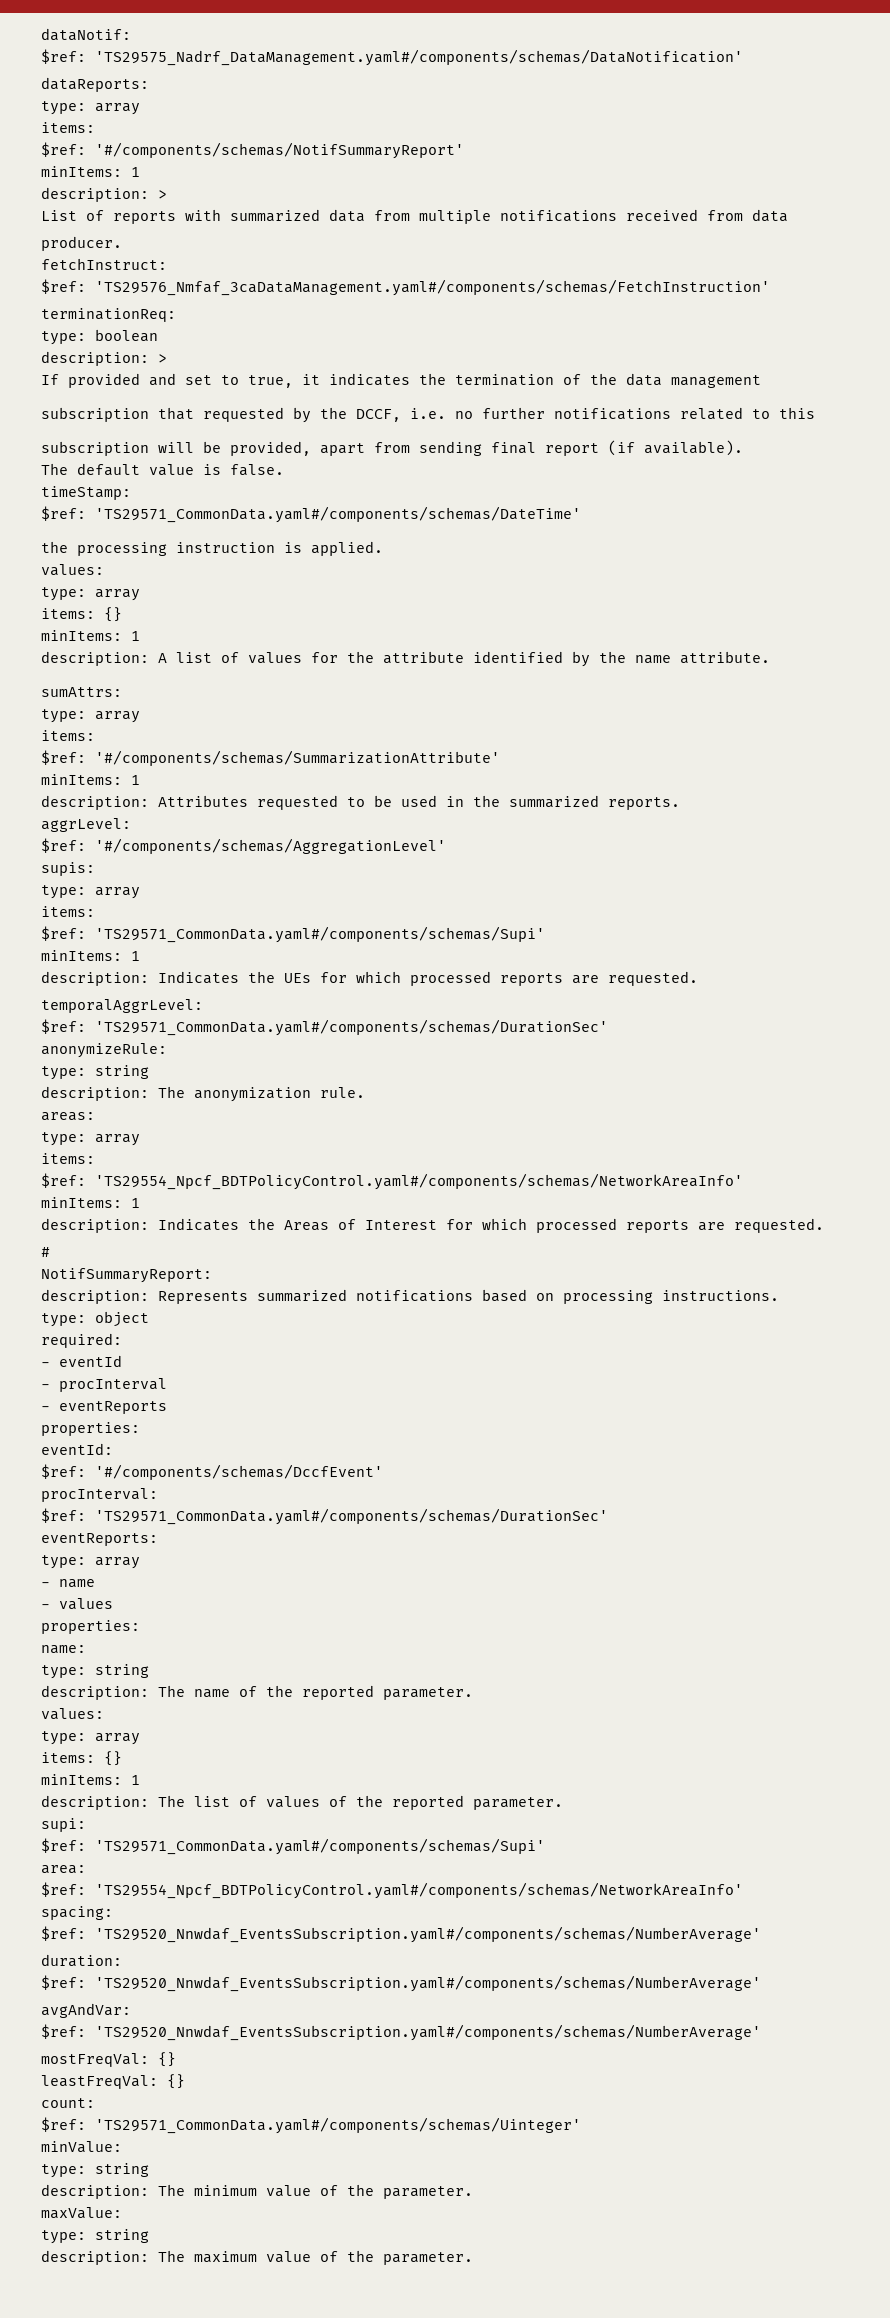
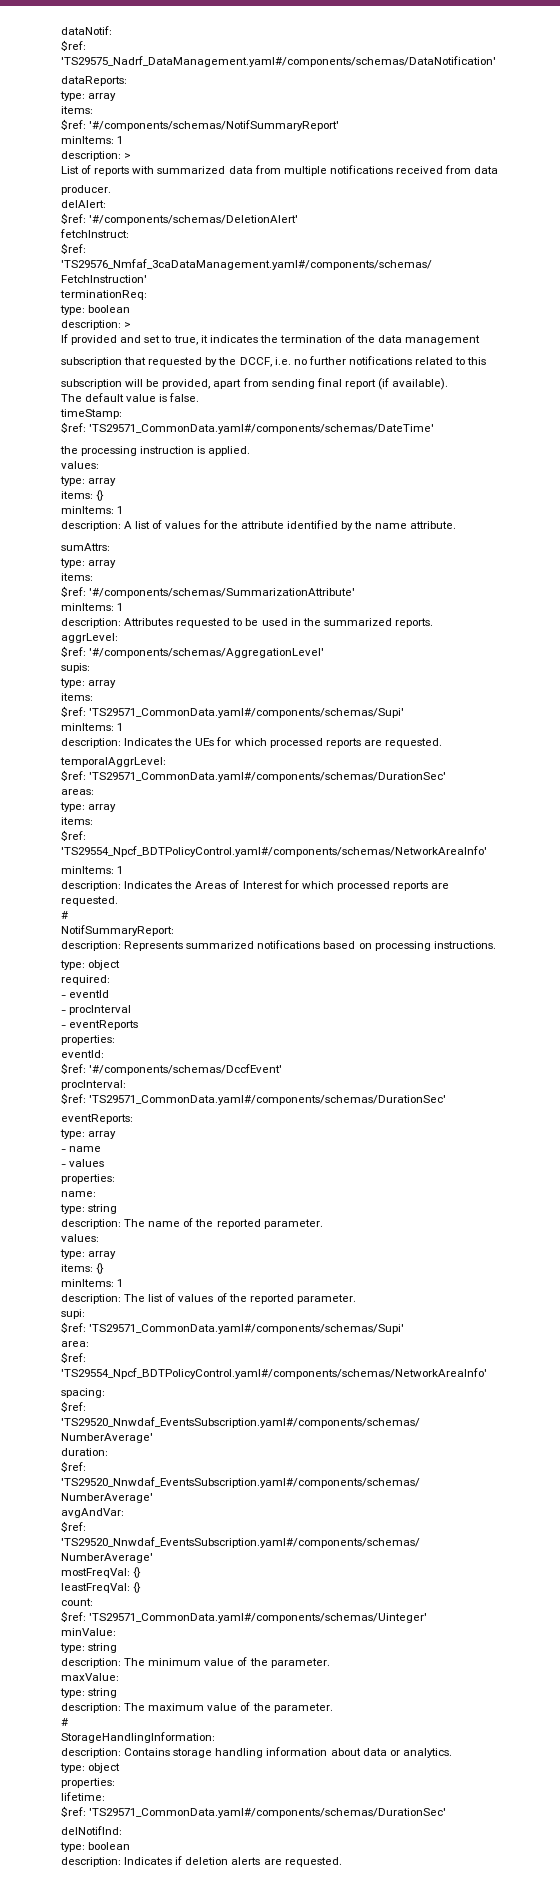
(122, 243) none -> [61,200,106,208] [61,213,299,225] // delAlert: // $ref: '#/components/schemas/DeletionAlert'
[41,1043,167,1058] [41,1065,149,1080] [41,1086,365,1102] // anonymizeRule: // type: string // description: The anonymization rule. -> (447, 777) none
(473, 2258) none -> [61,1718,68,1726] [61,1732,215,1743] [61,1747,452,1758] [60,1763,121,1773] [61,1778,115,1788] [61,1792,105,1801] [61,1806,447,1818] [61,1826,122,1835] [60,1842,131,1852] [61,1856,342,1867] // # // StorageHandlingInformation: // description: Contains storage handling information about data or analytics. // type: object // properties: // lifetime: // $ref: 'TS29571_CommonData.yaml#/components/schemas/DurationSec' // delNotifInd: // type: boolean // description: Indicates if deletion alerts are requested.

